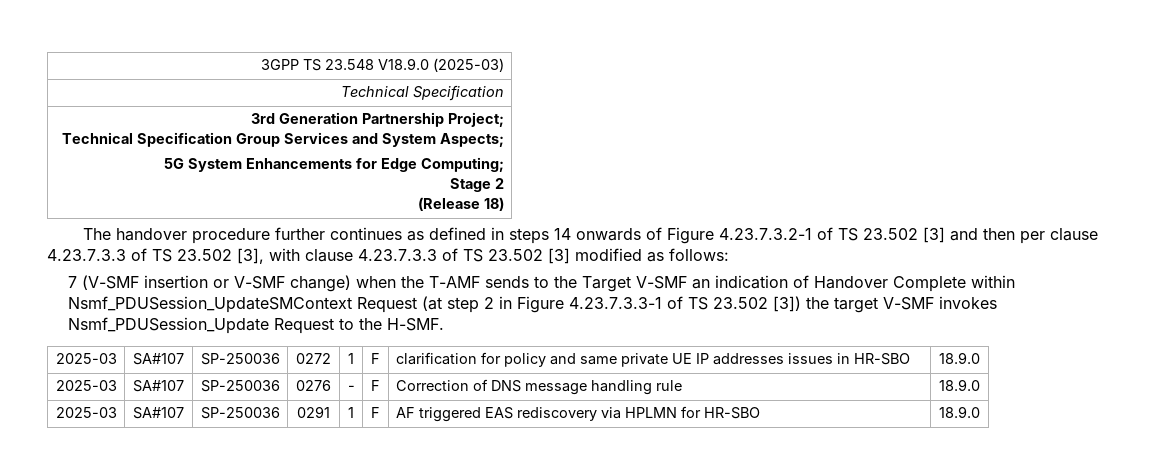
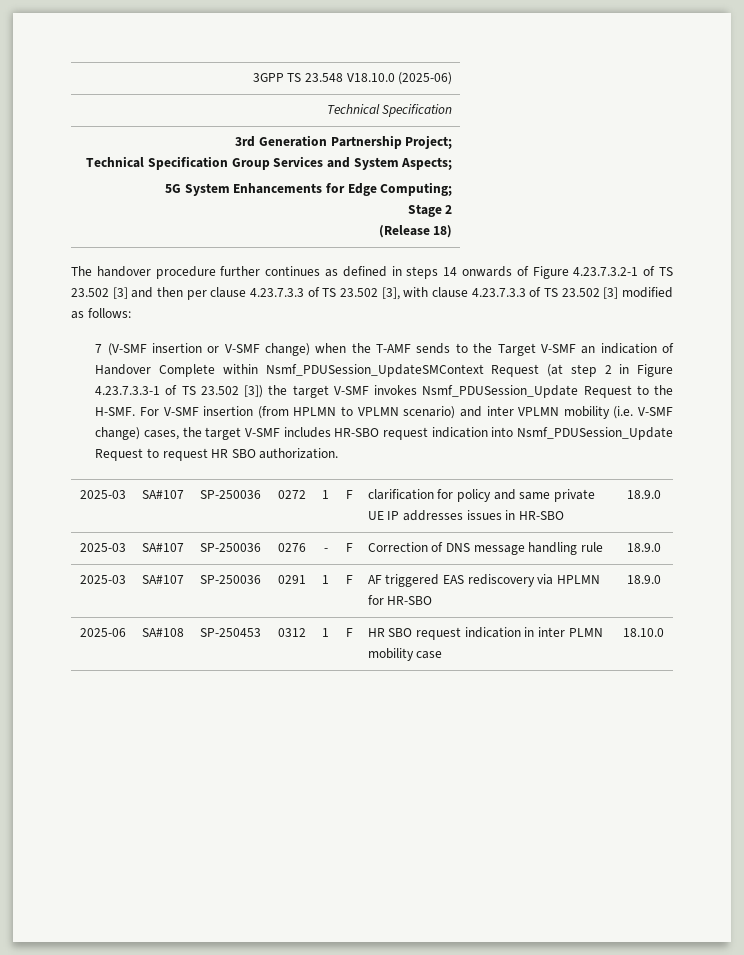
[378,58,505,72] V18.9.0 (2025-03) -> [346,72,453,85] V18.10.0 (2025-06)
(445, 324) none -> [139,406,673,419] [95,427,673,440] [95,448,339,461] For V-SMF insertion (from HPLMN to VPLMN scenario) and inter VPLMN mobility (i.e. V-SMF change) cases, the target V-SMF includes HR-SBO request indication into Nsmf_PDUSession_Update Request to request HR SBO authorization.
(980, 412) none -> [79,628,126,637] [141,628,184,637] [200,628,261,637] [277,628,306,637] [322,628,329,637] [345,628,353,637] [367,627,603,640] [367,648,443,661] [623,628,664,637] // 2025-06 | SA#108 | SP-250453 | 0312 | 1 | F | HR SBO request indication in inter PLMN mobility case | 18.10.0

